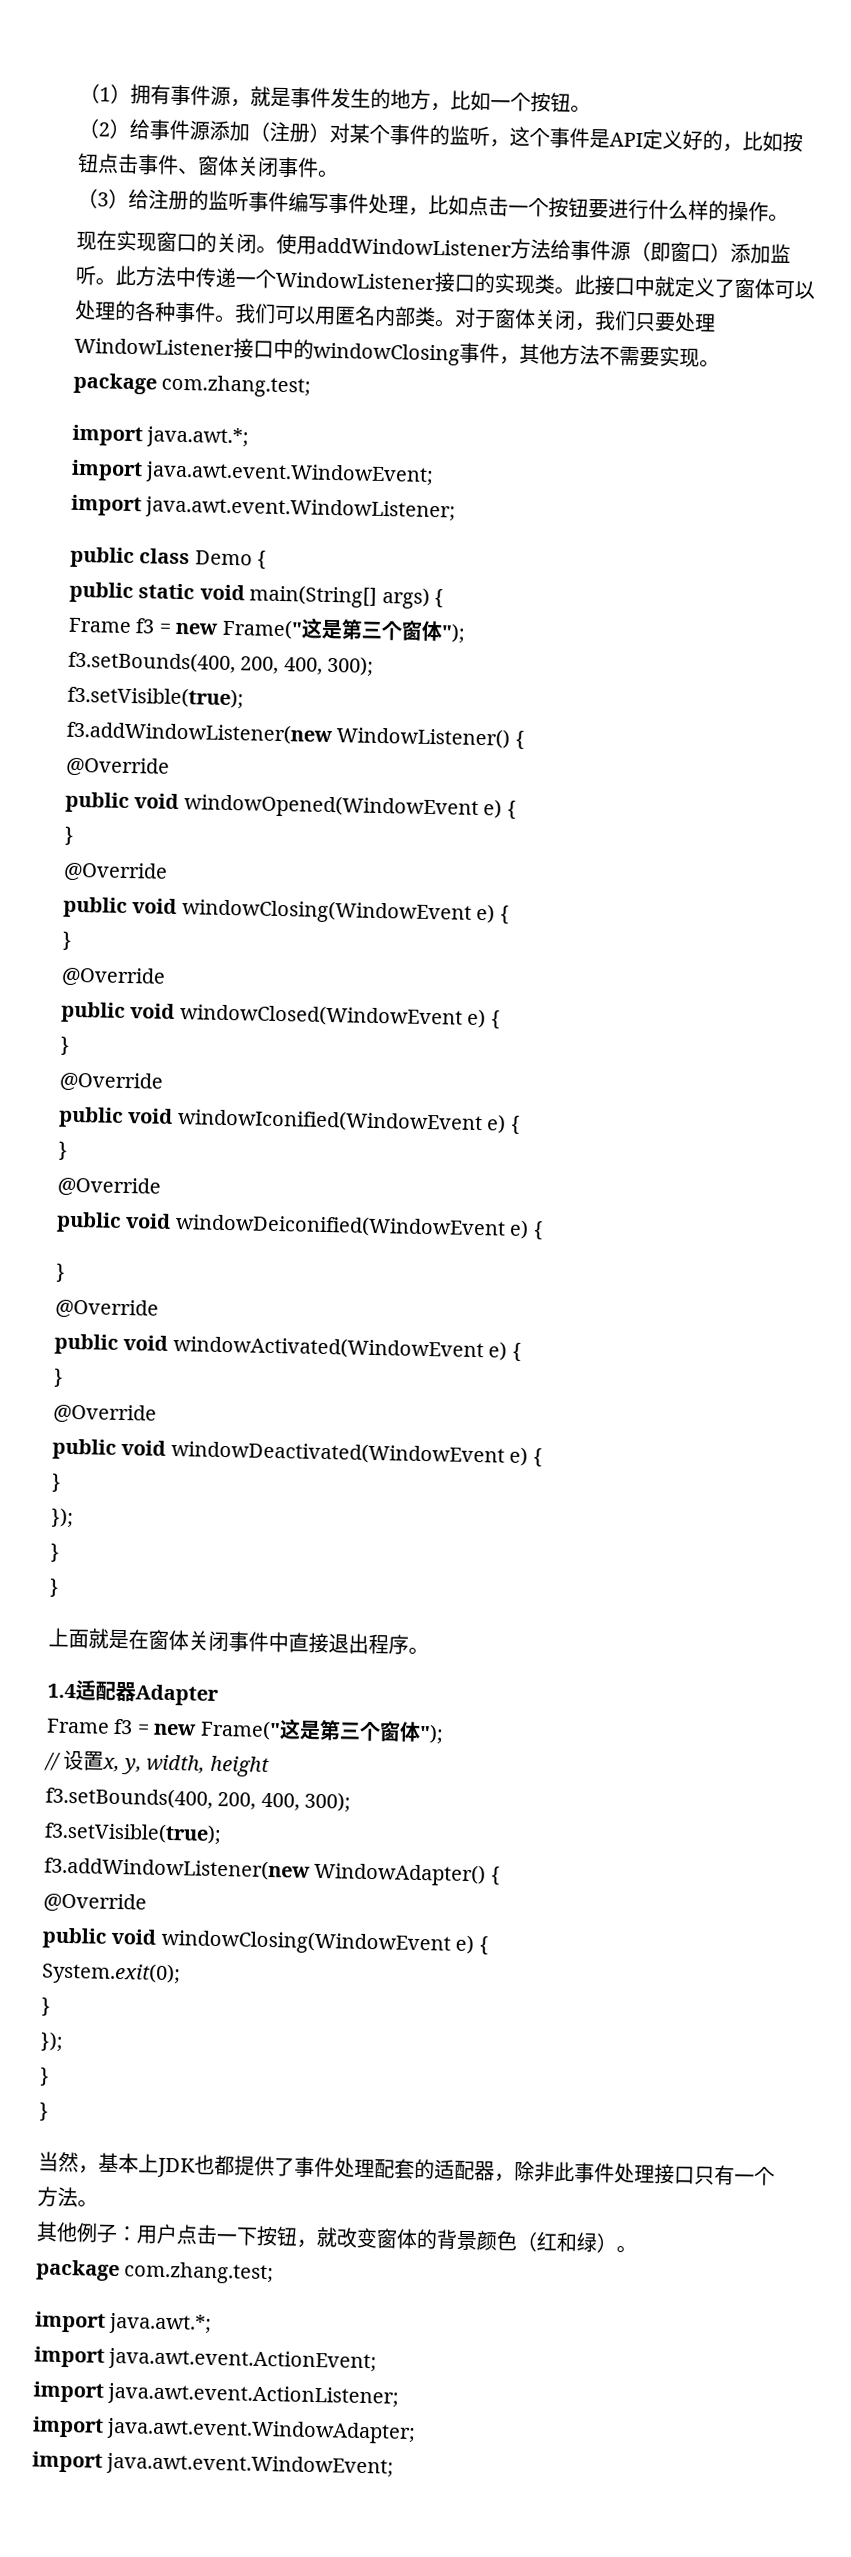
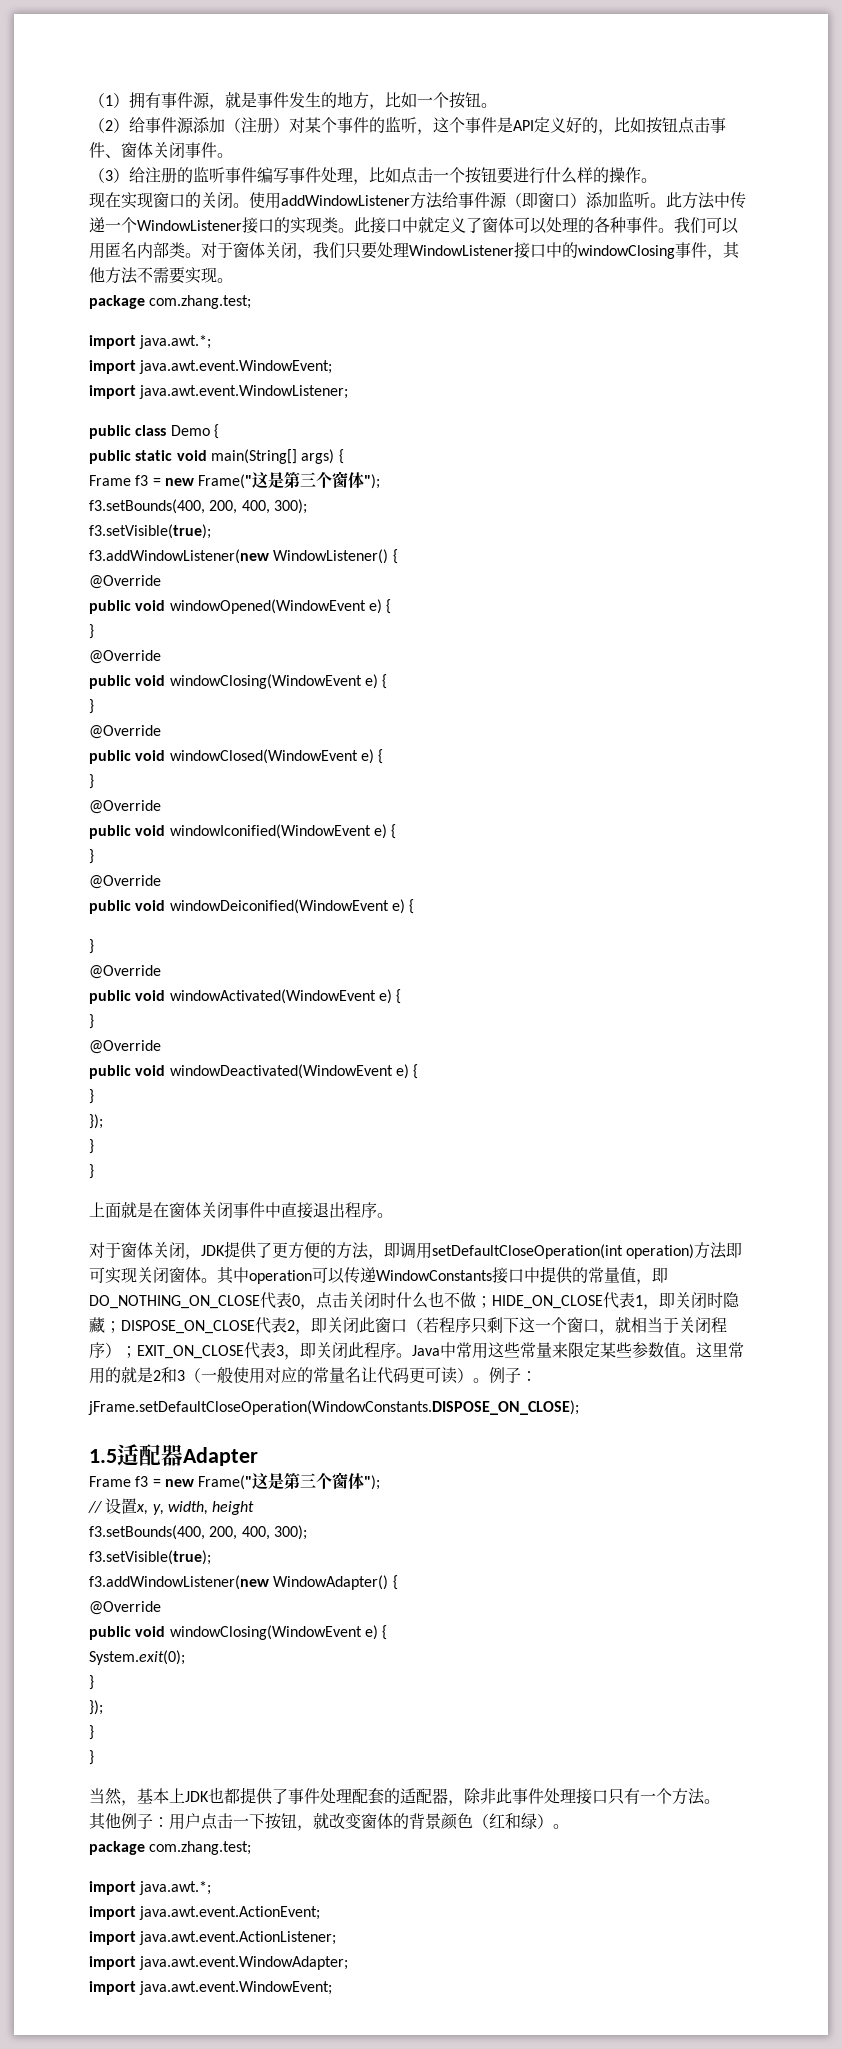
[47,1683,76,1699] 1.4 -> [89,1241,743,1260] [89,1266,668,1285] [89,1291,740,1310] [89,1317,727,1335] [89,1342,744,1360] [89,1367,537,1384] [88,1400,579,1415] [89,1449,117,1463] 对于窗体关闭，JDK提供了更方便的方法，即调用setDefaultCloseOperation(int operation)方法即可实现关闭窗体。其中operation可以传递WindowConstants接口中提供的常量值，即DO_NOTHING_ON_CLOSE代表0，点击关闭时什么也不做；HIDE_ON_CLOSE代表1，即关闭时隐藏；DISPOSE_ON_CLOSE代表2，即关闭此窗口（若程序只剩下这一个窗口，就相当于关闭程序）；EXIT_ON_CLOSE代表3，即关闭此程序。Java中常用这些常量来限定某些参数值。这里常用的就是2和3（一般使用对应的常量名让代码更可读）。例子： // jFrame.setDefaultCloseOperation(WindowConstants.DISPOSE_ON_CLOSE); // 1.5

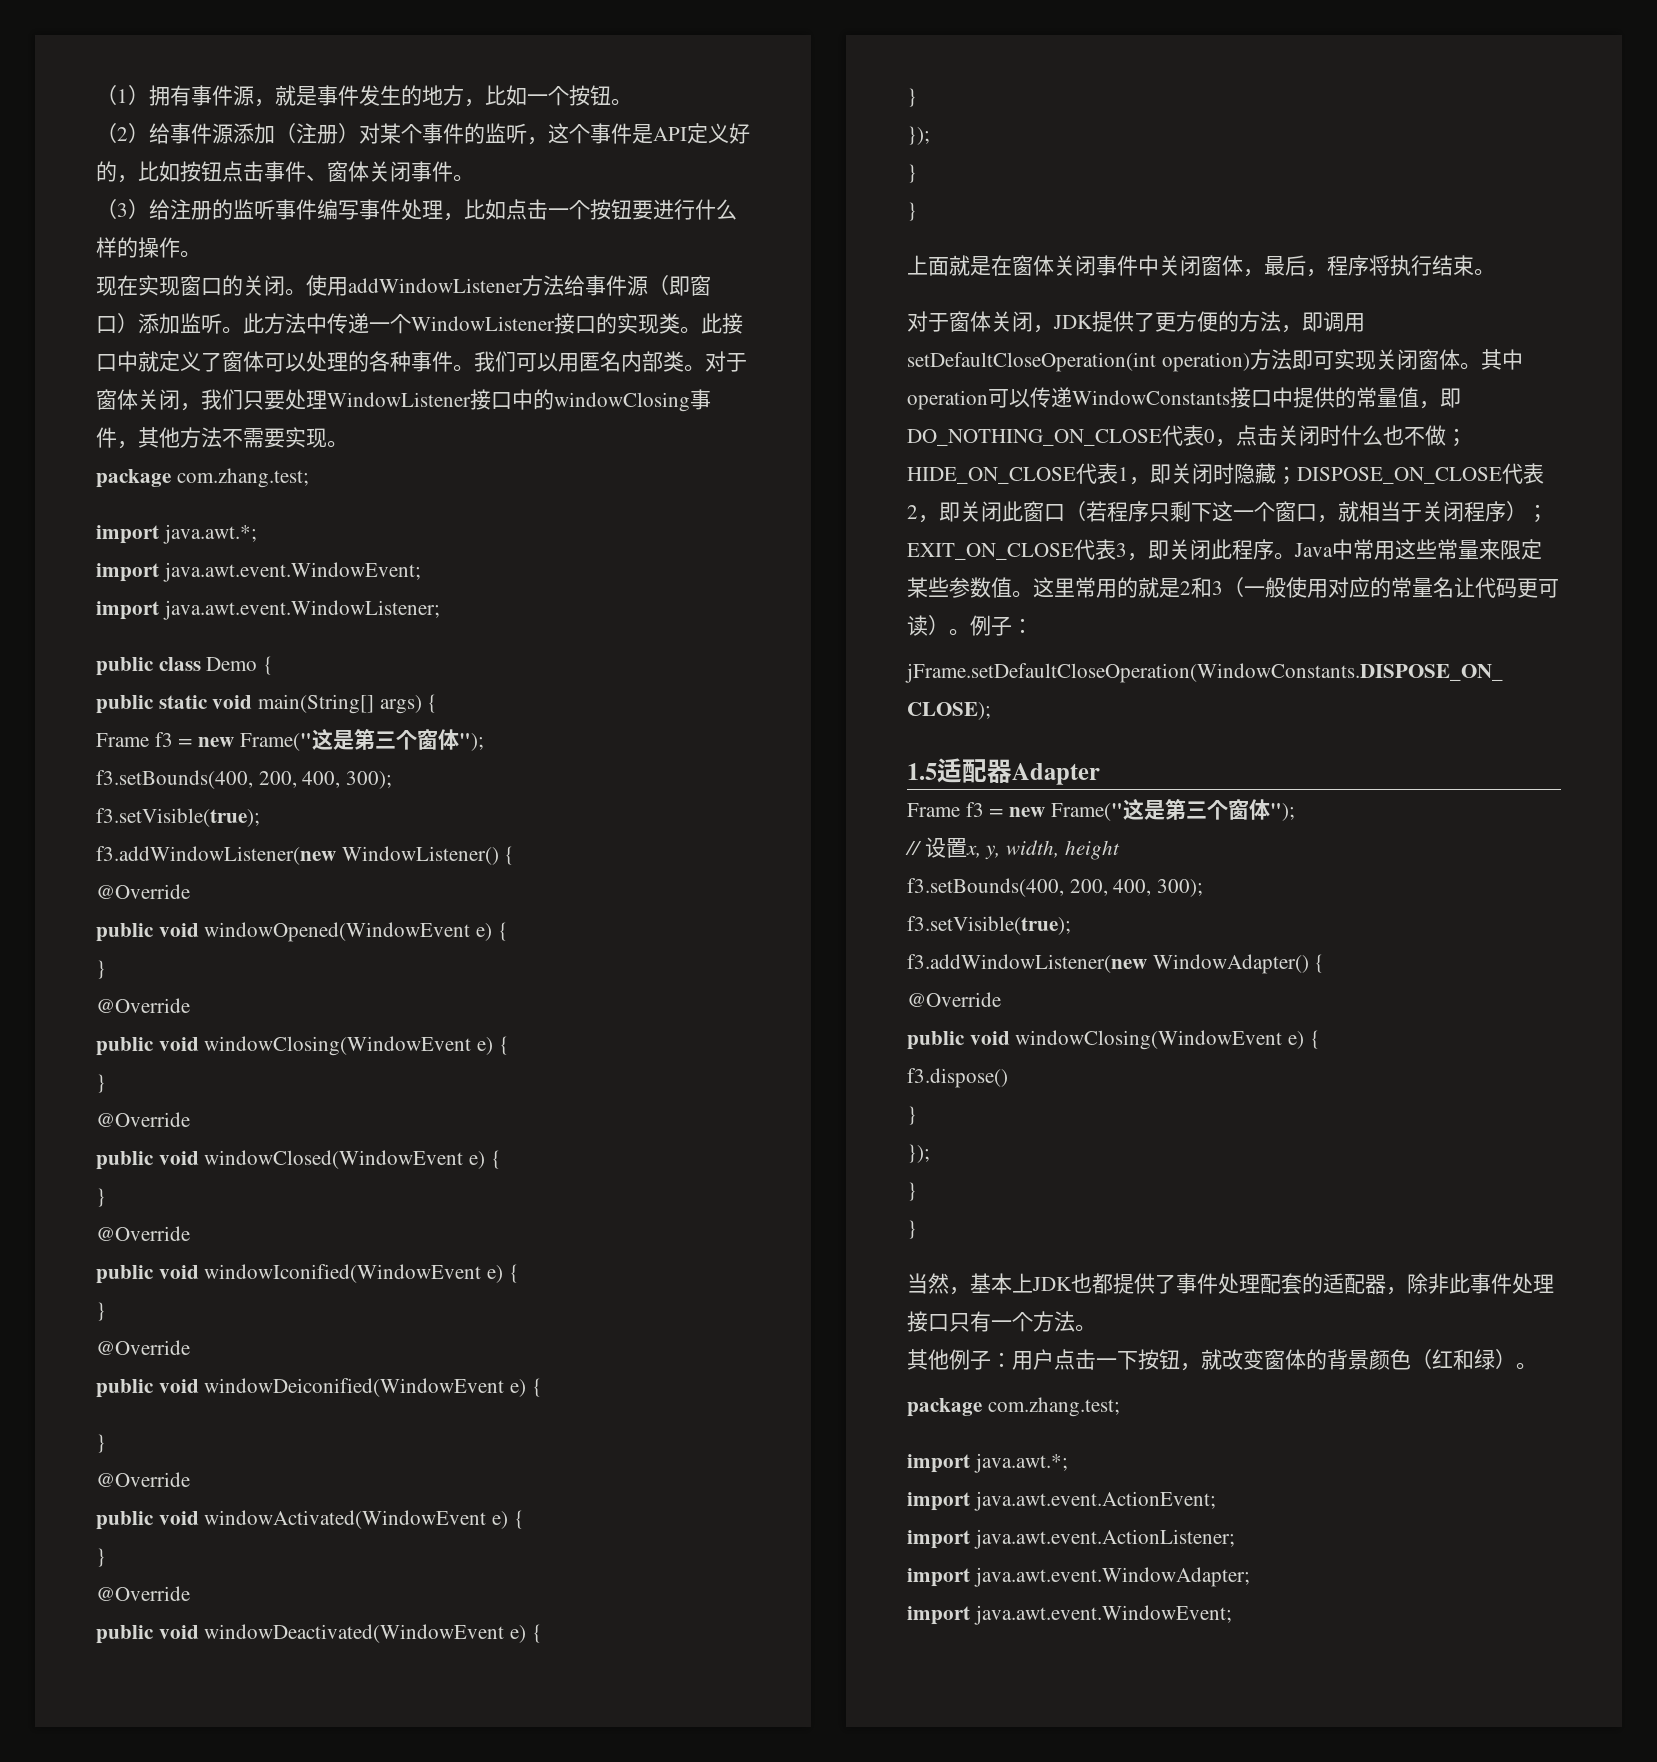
[281,1202,377,1219] 直接退出程序 -> [1159,255,1474,277] 关闭窗体，最后，程序将执行结束
[89,1650,185,1665] System.exit(0); -> [907,1068,1008,1088] f3.dispose()

